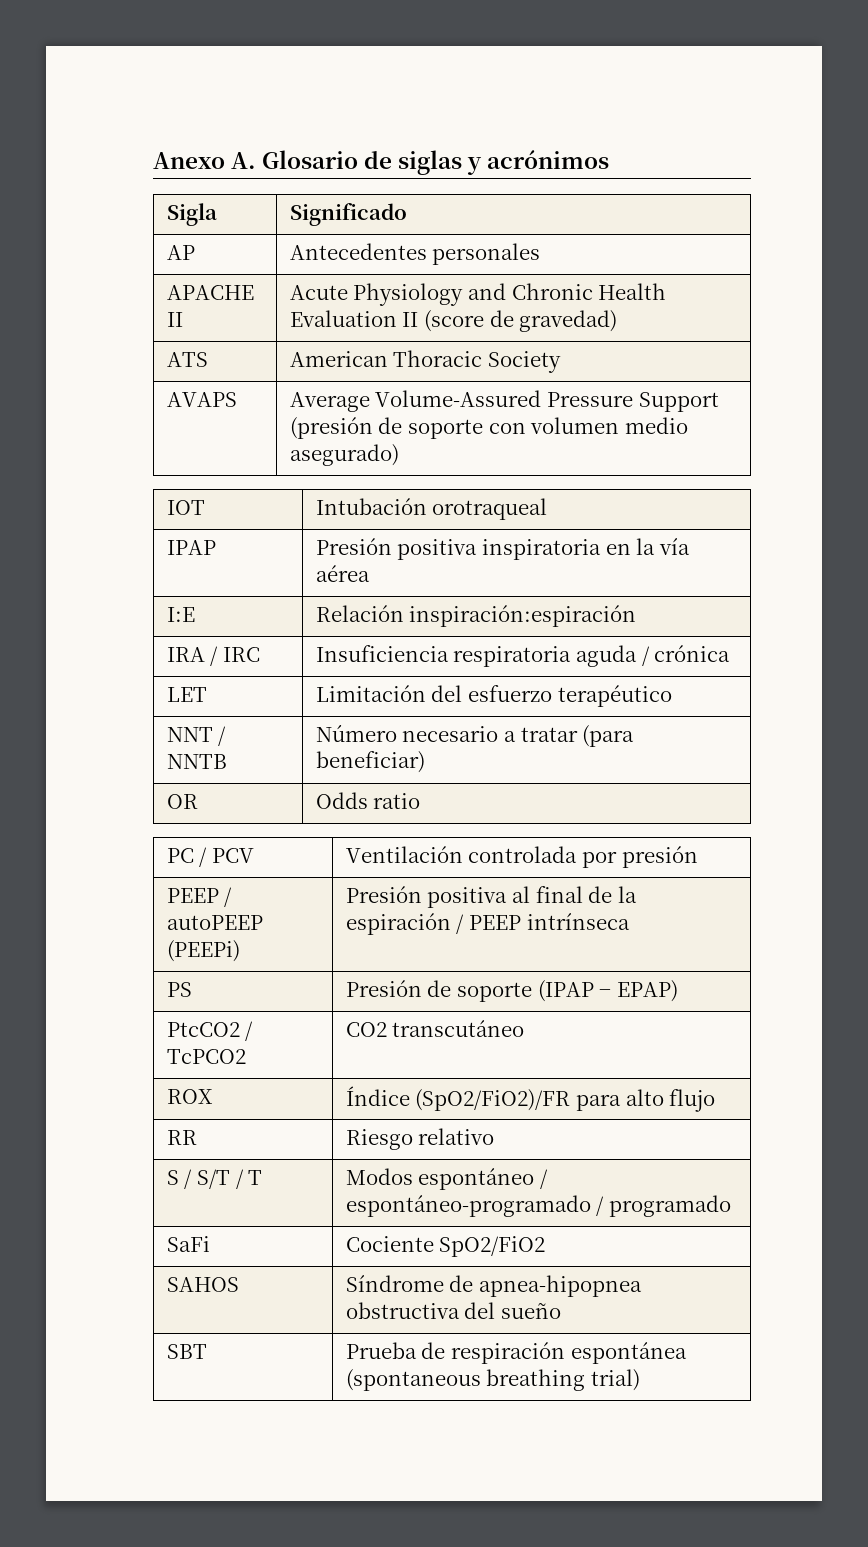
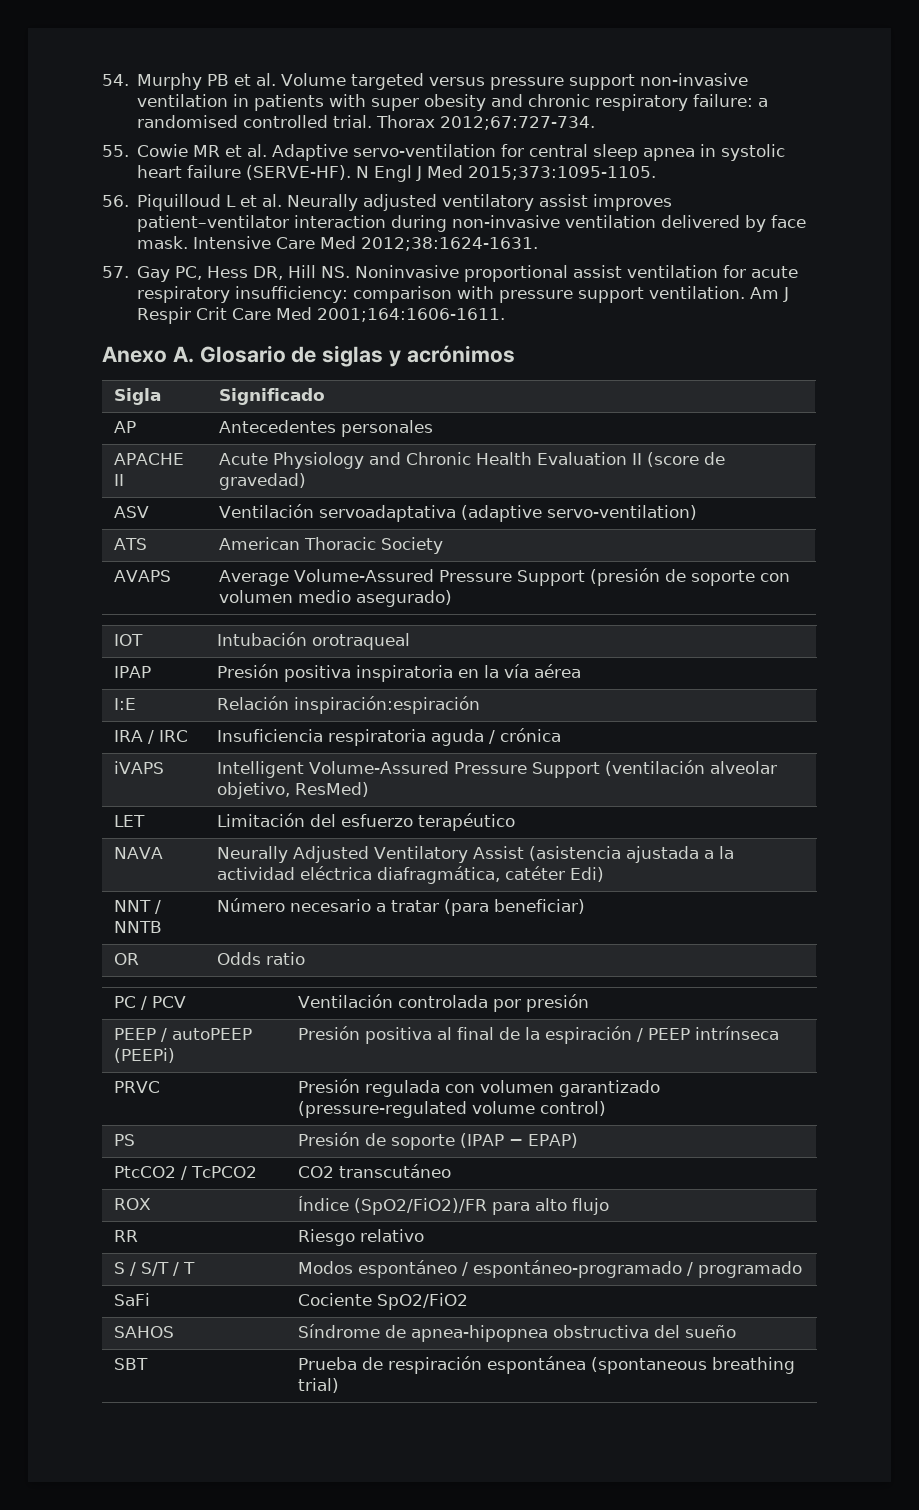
(153, 160) none -> [102,73,749,90] [137,94,769,111] [137,115,596,130] [102,144,786,161] [137,165,657,182] [102,194,673,211] [137,215,807,232] [137,236,539,251] [102,265,799,282] [137,286,790,303] [137,307,506,324] 54. Murphy PB et al. Volume targeted versus pressure support non-invasive ventilation in patients with super obesity and chronic respiratory failure: a randomised controlled trial. Thorax 2012;67:727-734. // 55. Cowie MR et al. Adaptive servo-ventilation for central sleep apnea in systolic heart failure (SERVE-HF). N Engl J Med 2015;373:1095-1105. // 56. Piquilloud L et al. Neurally adjusted ventilatory assist improves patient–ventilator interaction during non-invasive ventilation delivered by face mask. Intensive Care Med 2012;38:1624-1631. // 57. Gay PC, Hess DR, Hill NS. Noninvasive proportional assist ventilation for acute respiratory insufficiency: comparison with pressure support ventilation. Am J Respir Crit Care Med 2001;164:1606-1611. //
(618, 321) none -> [114,506,150,518] [219,504,698,522] // ASV | Ventilación servoadaptativa (adaptive servo-ventilation)
(731, 653) none -> [114,761,165,774] [217,760,778,778] [217,782,370,799] // iVAPS | Intelligent Volume-Assured Pressure Support (ventilación alveolar objetivo, ResMed)
(672, 696) none -> [114,847,164,859] [217,846,735,863] [217,866,605,884] // NAVA | Neurally Adjusted Ventilatory Assist (asistencia ajustada a la actividad eléctrica diafragmática, catéter Edi)
(630, 921) none -> [114,1081,161,1093] [298,1079,661,1097] [298,1101,607,1118] // PRVC | Presión regulada con volumen garantizado (pressure-regulated volume control)

